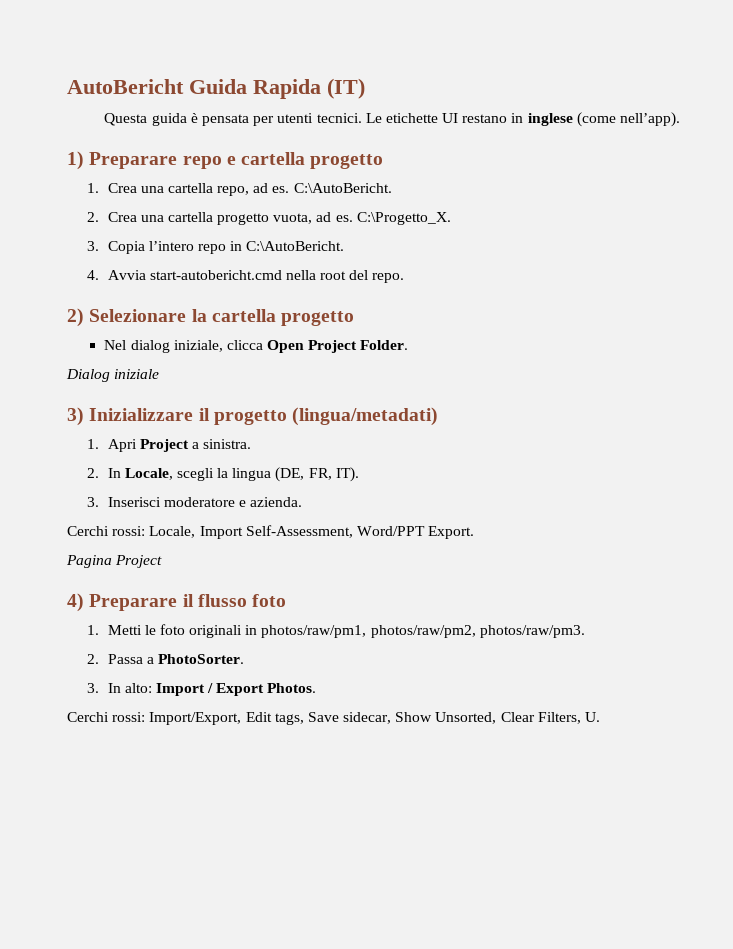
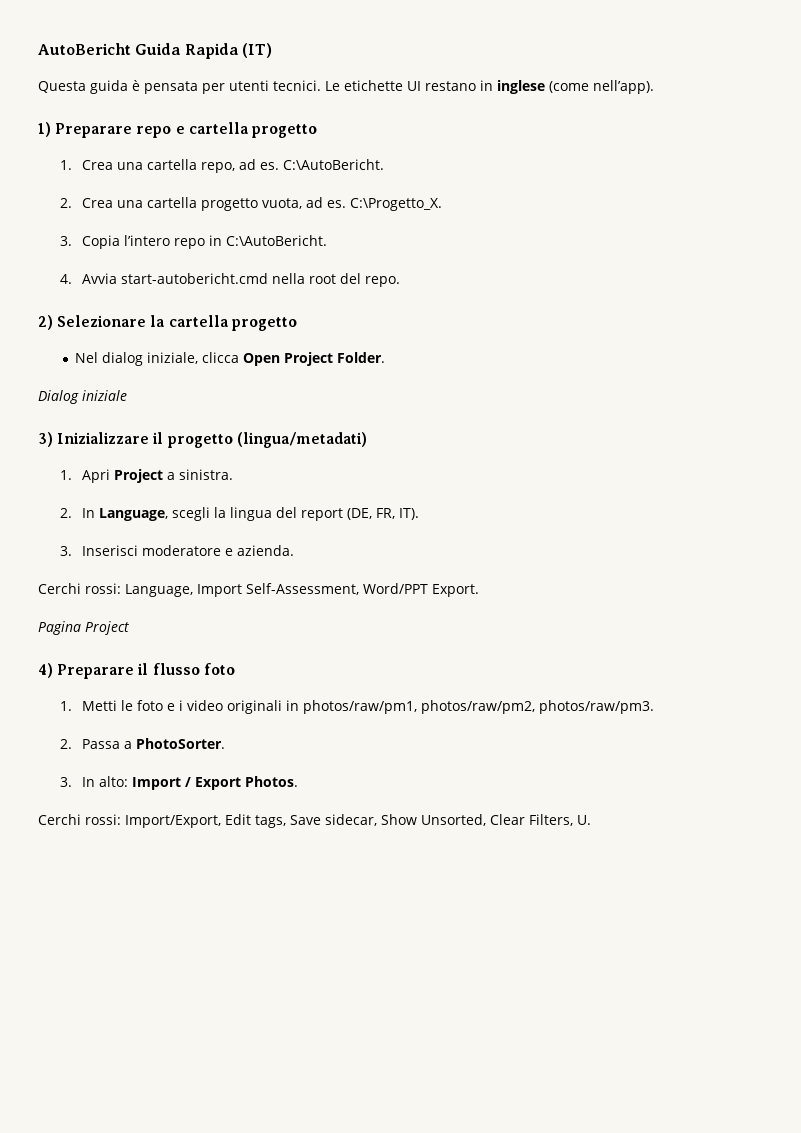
[124,468,173,480] Locale, -> [99,508,169,521] Language,
(272, 474) none -> [276,507,344,521] del report
[149,526,196,538] Locale, -> [125,584,193,597] Language,
(185, 629) none -> [167,700,224,711] e i video

